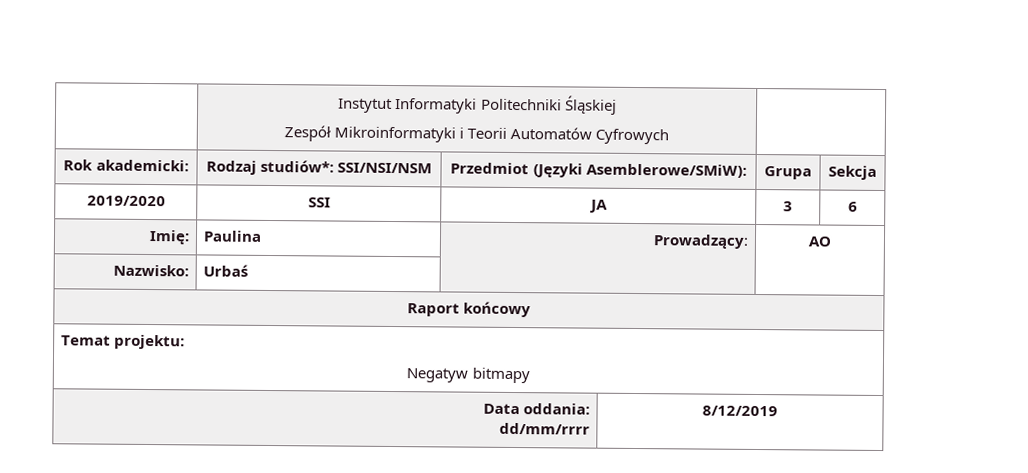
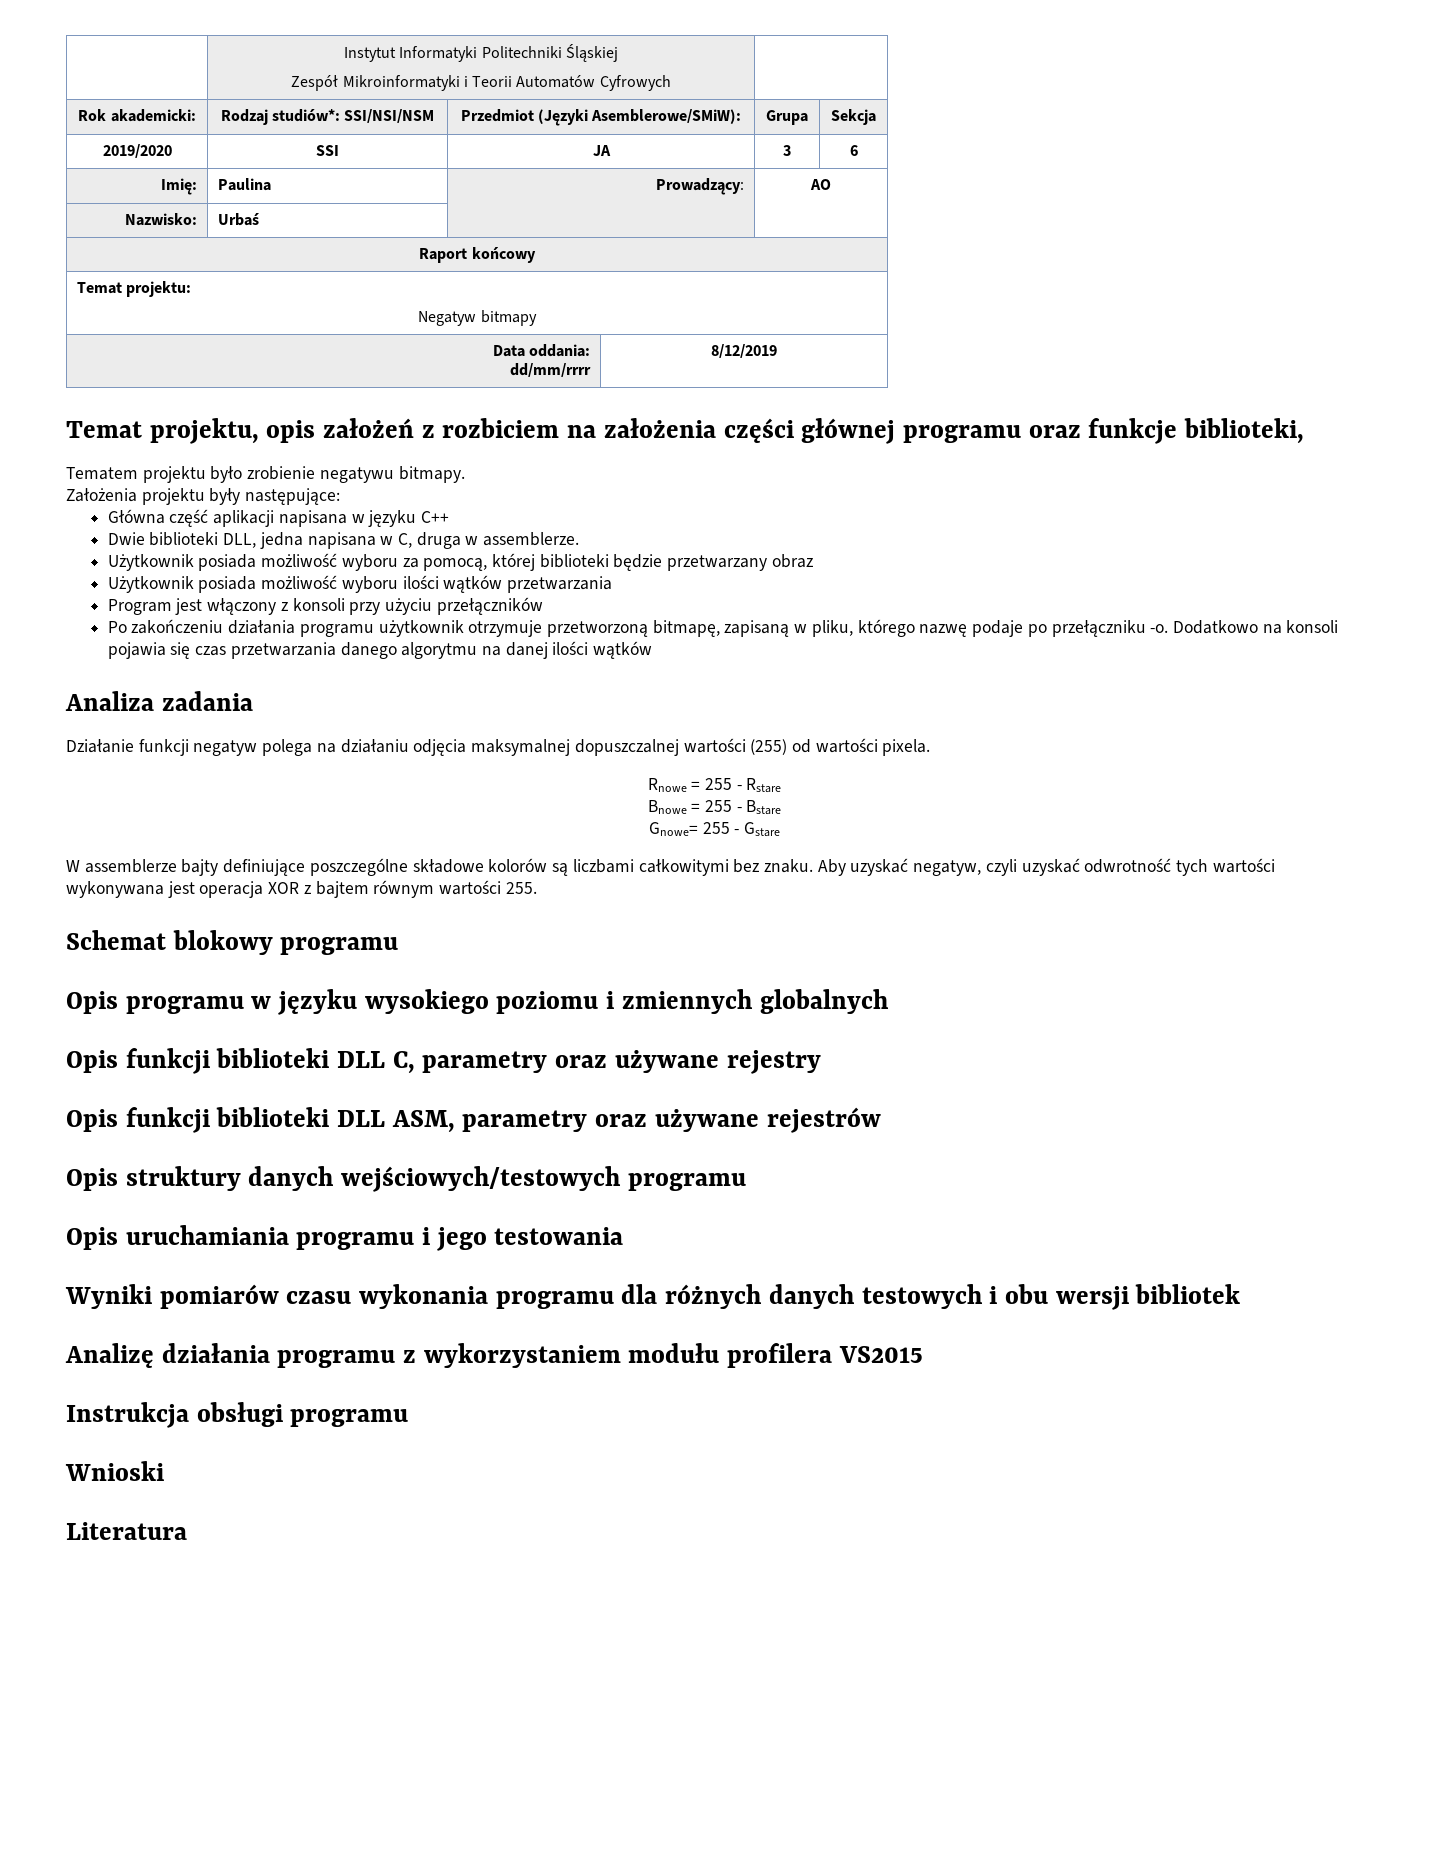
(778, 411) none -> [66,418,1305,444] [66,466,465,483] [66,488,341,505] [107,509,450,527] [107,532,580,549] [107,553,813,571] [107,575,613,593] [107,597,543,615] [107,619,1339,637] [107,641,653,659] [65,691,253,711] [66,738,931,756] [647,778,782,793] [647,800,782,815] [648,822,781,837] [66,858,1275,876] [66,880,537,898] [66,930,399,955] [66,989,889,1015] [66,1048,821,1074] [66,1107,881,1133] [66,1166,746,1192] [66,1225,624,1251] [65,1284,1241,1310] [65,1343,923,1368] [66,1402,409,1428] [65,1461,164,1481] [66,1522,187,1540] // Temat projektu, opis założeń z rozbiciem na założenia części głównej programu oraz funkcje biblioteki, // Tematem projektu było zrobienie negatywu bitmapy. // Założenia projektu były następujące: // Główna część aplikacji napisana w języku C++ // Dwie biblioteki DLL, jedna napisana w C, druga w assemblerze. // Użytkownik posiada możliwość wyboru za pomocą, której biblioteki będzie przetwarzany obraz // Użytkownik posiada możliwość wyboru ilości wątków przetwarzania // Program jest włączony z konsoli przy użyciu przełączników // Po zakończeniu działania programu użytkownik otrzymuje przetworzoną bitmapę, zapisaną w pliku, którego nazwę podaje po przełączniku -o. Dodatkowo na konsoli pojawia się czas przetwarzania danego algorytmu na danej ilości wątków // Analiza zadania // Działanie funkcji negatyw polega na działaniu odjęcia maksymalnej dopuszczalnej wartości (255) od wartości pixela. // Rnowe = 255 - Rstare // Bnowe = 255 - Bstare // Gnowe= 255 - Gstare // W assemblerze bajty definiujące poszczególne składowe kolorów są liczbami całkowitymi bez znaku. Aby uzyskać negatyw, czyli uzyskać odwrotność tych wartości wykonywana jest operacja XOR z bajtem równym wartości 255. // Schemat blokowy programu // Opis programu w języku wysokiego poziomu i zmiennych globalnych // Opis funkcji biblioteki DLL C, parametry oraz używane rejestry // Opis funkcji biblioteki DLL ASM, parametry oraz używane rejestrów // Opis struktury danych wejściowych/testowych programu // Opis uruchamiania programu i jego testowania // Wyniki pomiarów czasu wykonania programu dla różnych danych testowych i obu wersji bibliotek // Analizę działania programu z wykorzystaniem modułu profilera VS2015 // Instrukcja obsługi programu // Wnioski // Literatura

